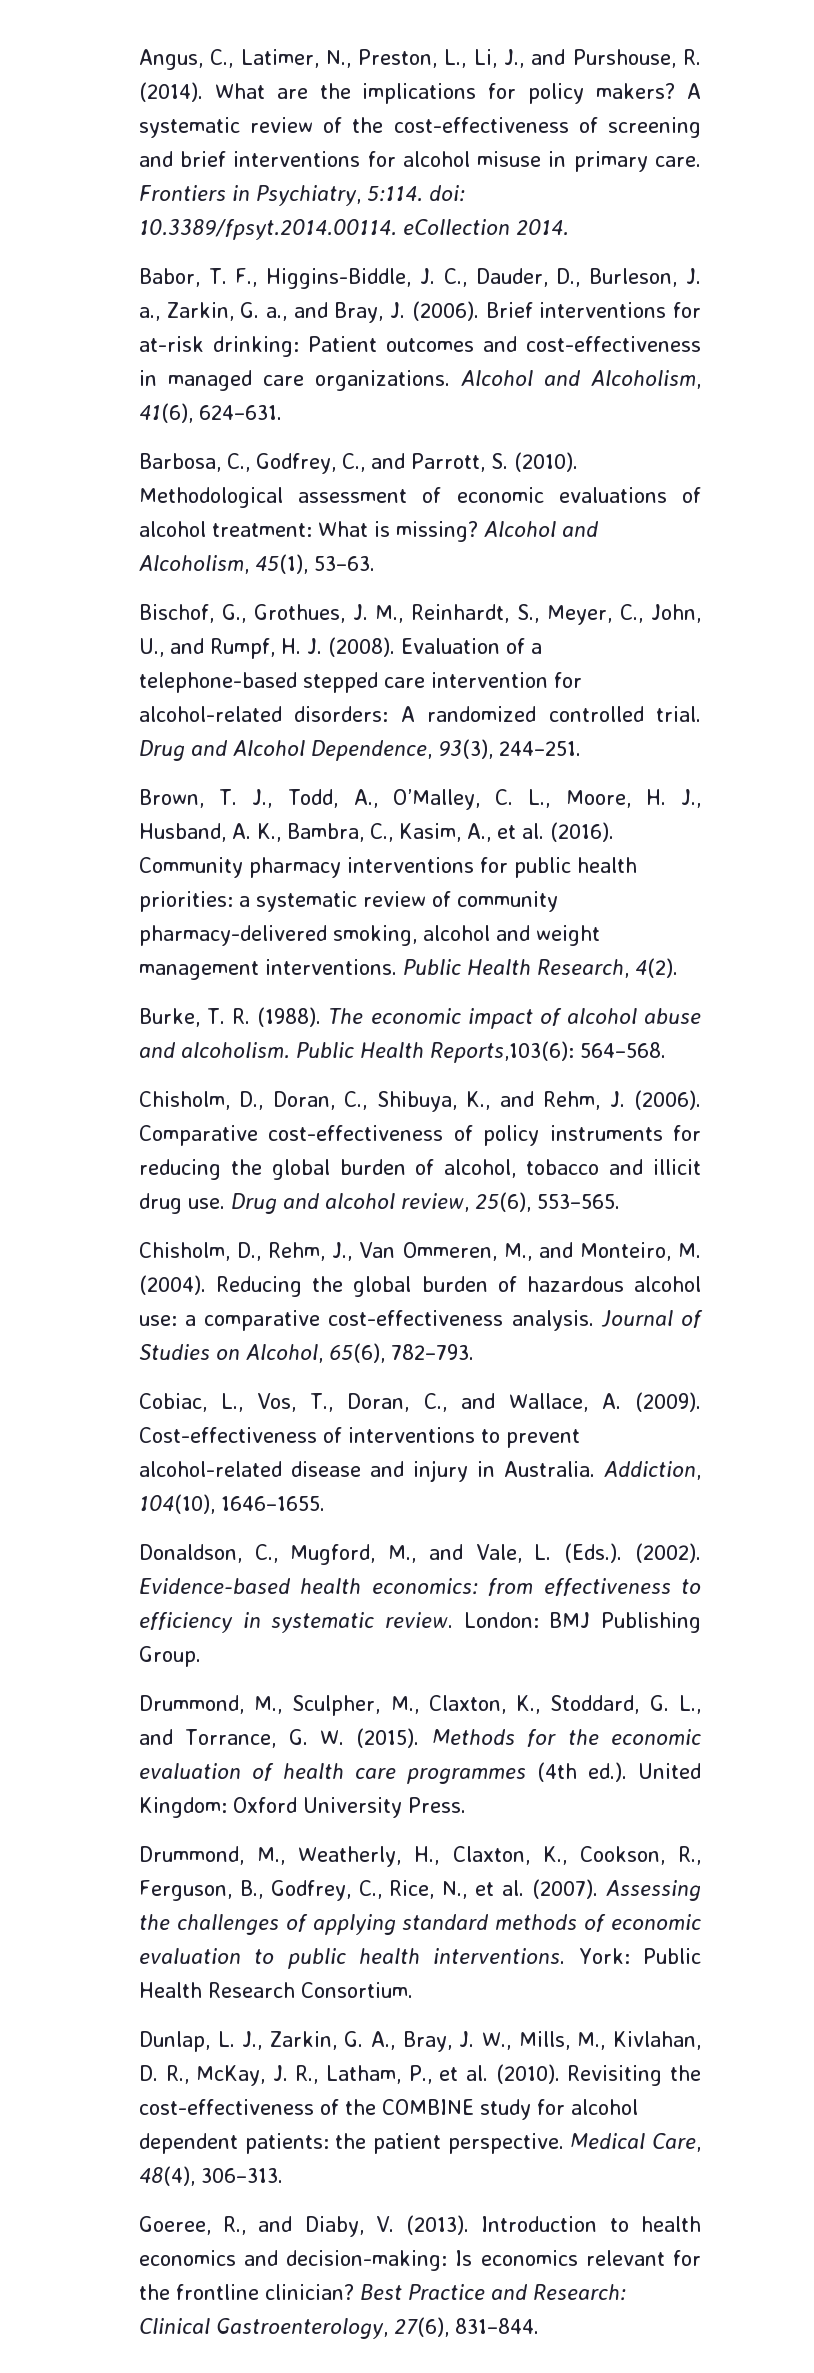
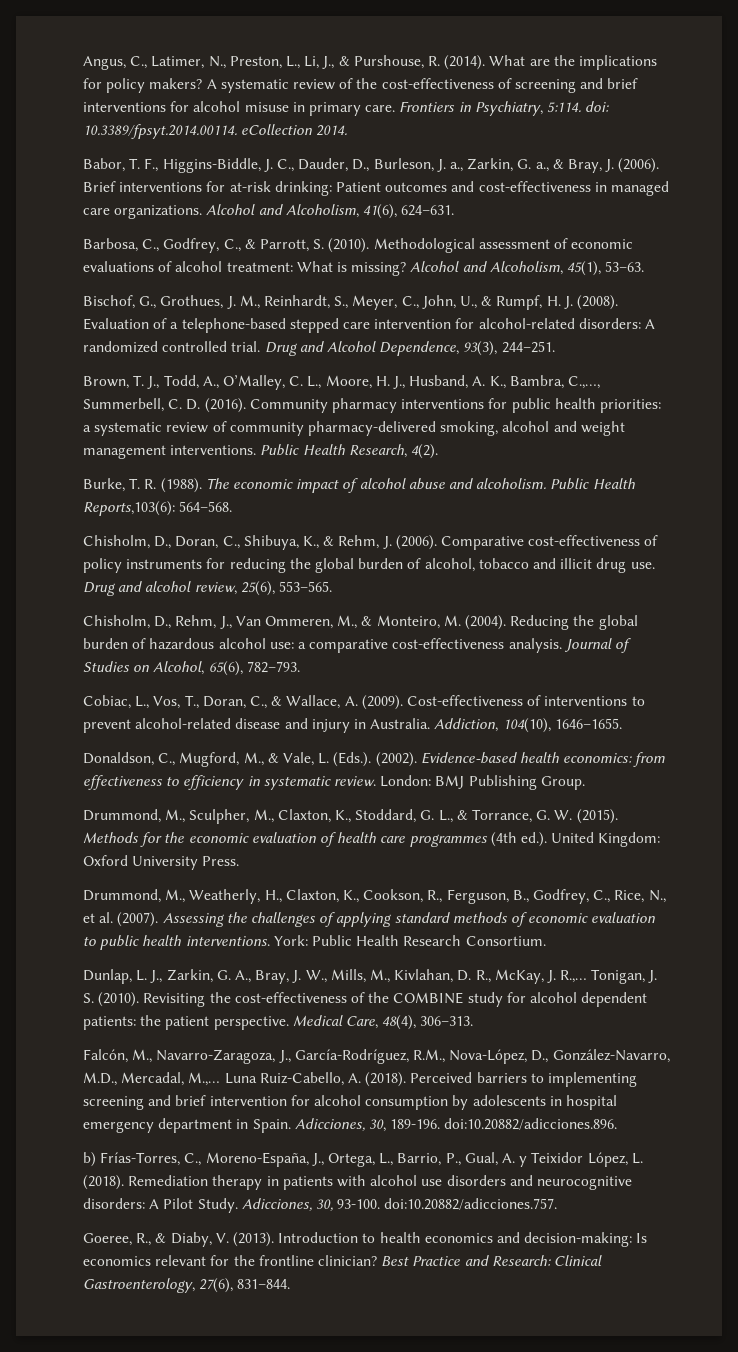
[531,49,566,65] and -> [338,56,350,66] &
[293,302,328,318] and -> [552,159,564,169] &
[370,453,405,469] and -> [244,239,256,249] &
[169,638,204,654] and -> [481,296,493,306] &
[369,823,544,842] C., Kasim, A., et al. -> [567,376,600,389] [83,398,201,412] C.,…, Summerbell, C. D.
[499,1091,534,1107] and -> [323,536,335,546] &
[538,1242,573,1258] and -> [361,616,373,626] &
[460,1393,495,1409] and -> [271,696,283,706] &
[428,1544,463,1560] and -> [267,753,279,763] &
[138,1729,173,1745] and -> [456,810,468,820] &
[295,2065,489,2084] R., Latham, P., et al. -> [560,969,658,984] [83,993,95,1003] R.,… Tonigan, J. S.
(283, 2175) none -> [83,1049,670,1064] [83,1072,637,1087] [83,1095,617,1110] [83,1118,618,1133] [83,1152,643,1167] [83,1175,632,1190] [83,1198,558,1213] // Falcón, M., Navarro-Zaragoza, J., García-Rodríguez, R.M., Nova-López, D., González-Navarro, M.D., Mercadal, M.,… Luna Ruiz-Cabello, A. (2018). Perceived barriers to implementing screening and brief intervention for alcohol consumption by adolescents in hospital emergency department in Spain. Adicciones, 30, 189-196. doi:10.20882/adicciones.896. // b) Frías-Torres, C., Moreno-España, J., Ortega, L., Barrio, P., Gual, A. y Teixidor López, L. (2018). Remediation therapy in patients with alcohol use disorders and neurocognitive disorders: A Pilot Study. Adicciones, 30, 93-100. doi:10.20882/adicciones.757.
[258,2216,293,2232] and -> [155,1233,167,1243] &

